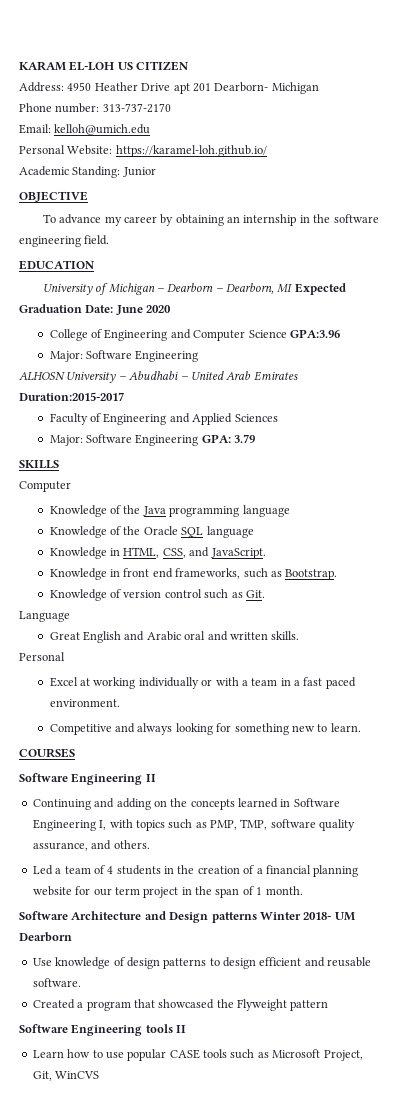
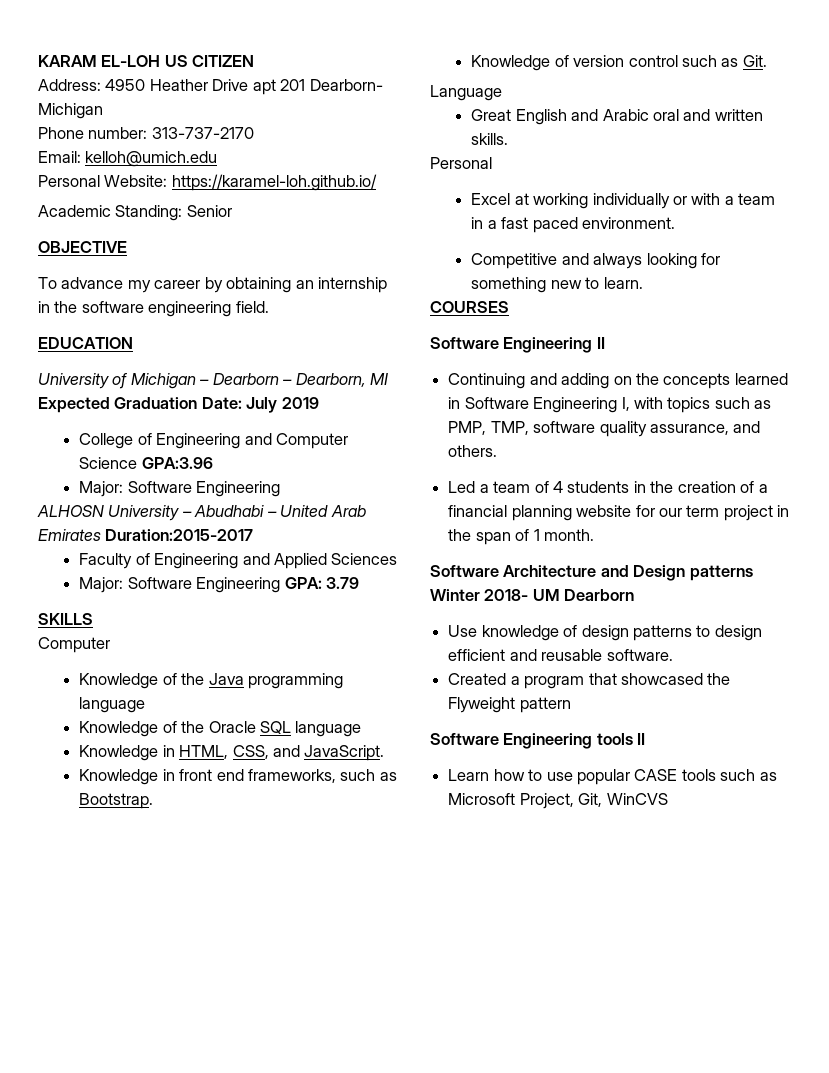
[122,167,156,177] Junior -> [186,205,232,217] Senior
[115,305,172,315] June 2020 -> [246,397,319,413] July 2019

